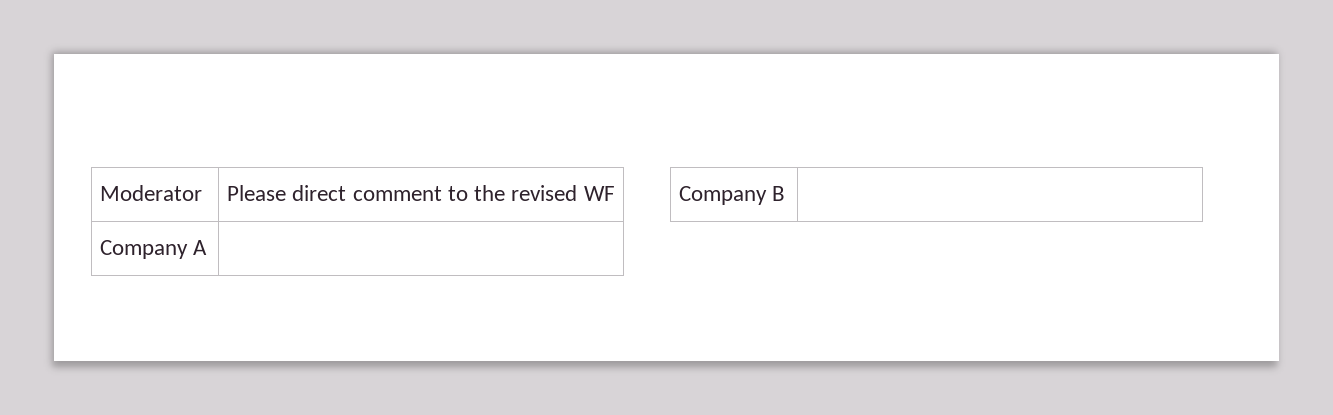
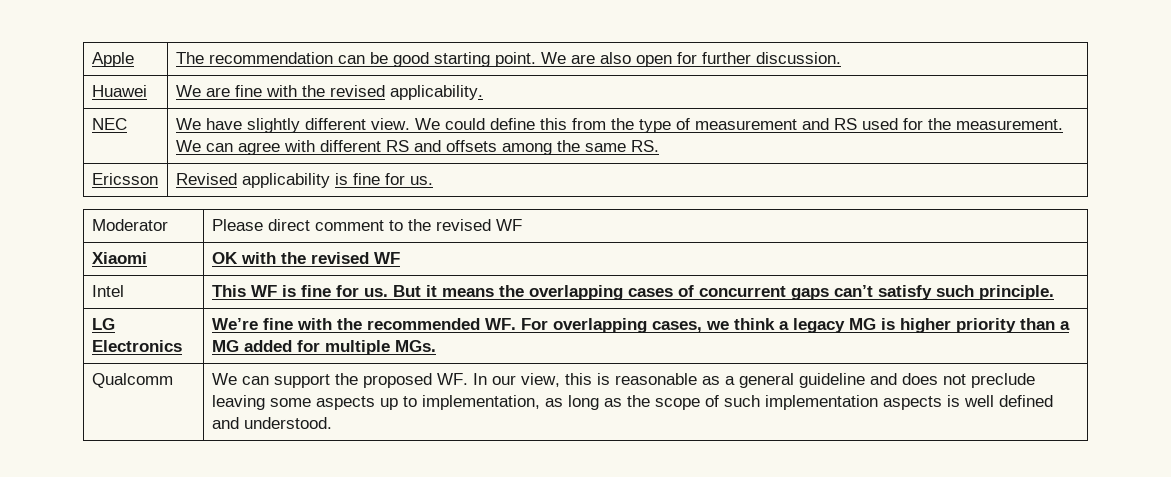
(100, 193) none -> [91,52,134,67] [175,52,841,67] [91,85,147,97] [175,85,483,100] [91,118,127,130] [175,118,1063,133] [175,140,659,155] [91,173,158,185] [175,173,433,188] Apple | The recommendation can be good starting point. We are also open for further discussion. // Huawei | We are fine with the revised applicability. // NEC | We have slightly different view. We could define this from the type of measurement and RS used for the measurement. We can agree with different RS and offsets among the same RS. // Ericsson | Revised applicability is fine for us. //
[100,240,208,259] [679,186,786,205] Company A | // Company B | -> [91,252,147,264] [211,252,400,264] [91,285,124,297] [211,285,1054,300] [91,318,115,330] [91,340,182,352] [211,318,1070,333] [211,340,436,355] [91,373,173,388] [211,373,1035,388] [211,395,1053,410] [211,417,332,429] Xiaomi | OK with the revised WF // Intel | This WF is fine for us. But it means the overlapping cases of concurrent gaps can’t satisfy such principle. // LG Electronics | We’re fine with the recommended WF. For overlapping cases, we think a legacy MG is higher priority than a MG added for multiple MGs. // Qualcomm | We can support the proposed WF. In our view, this is reasonable as a general guideline and does not preclude leaving some aspects up to implementation, as long as the scope of such implementation aspects is well defined and understood.

